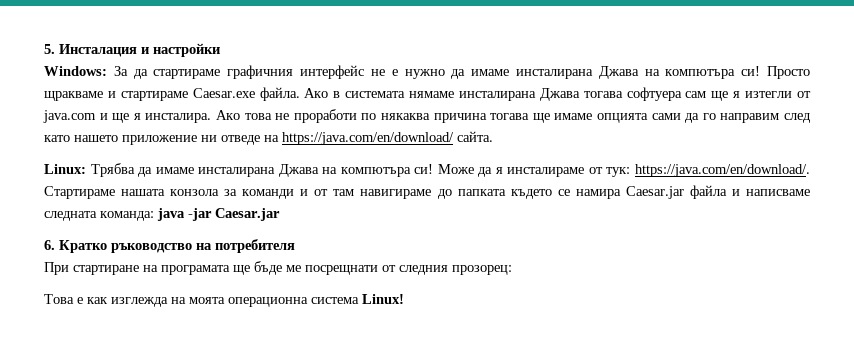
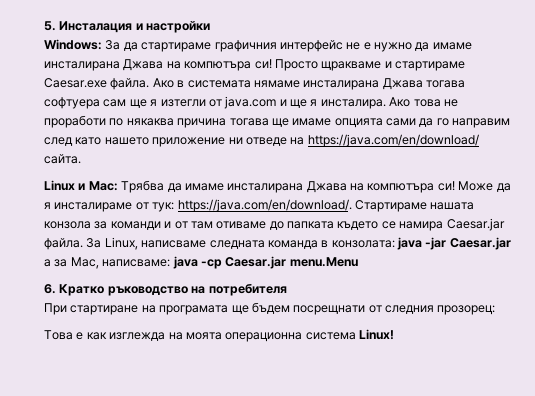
[44,164,86,174] Linux: -> [44,180,118,191] Linux и Mac:
[360,189,432,199] навигираме -> [216,221,267,229] отиваме
[689,185,810,199] [44,208,280,221] файла и написваме следната команда: java -jar Caesar.jar -> [44,237,511,250] [44,256,358,269] файла. За Linux, написваме следната команда в конзолата: java -jar Caesar.jar а за Mac, написваме: java -cp Caesar.jar menu.Menu
[254,261,301,275] бъде ме -> [251,302,290,314] бъдем

